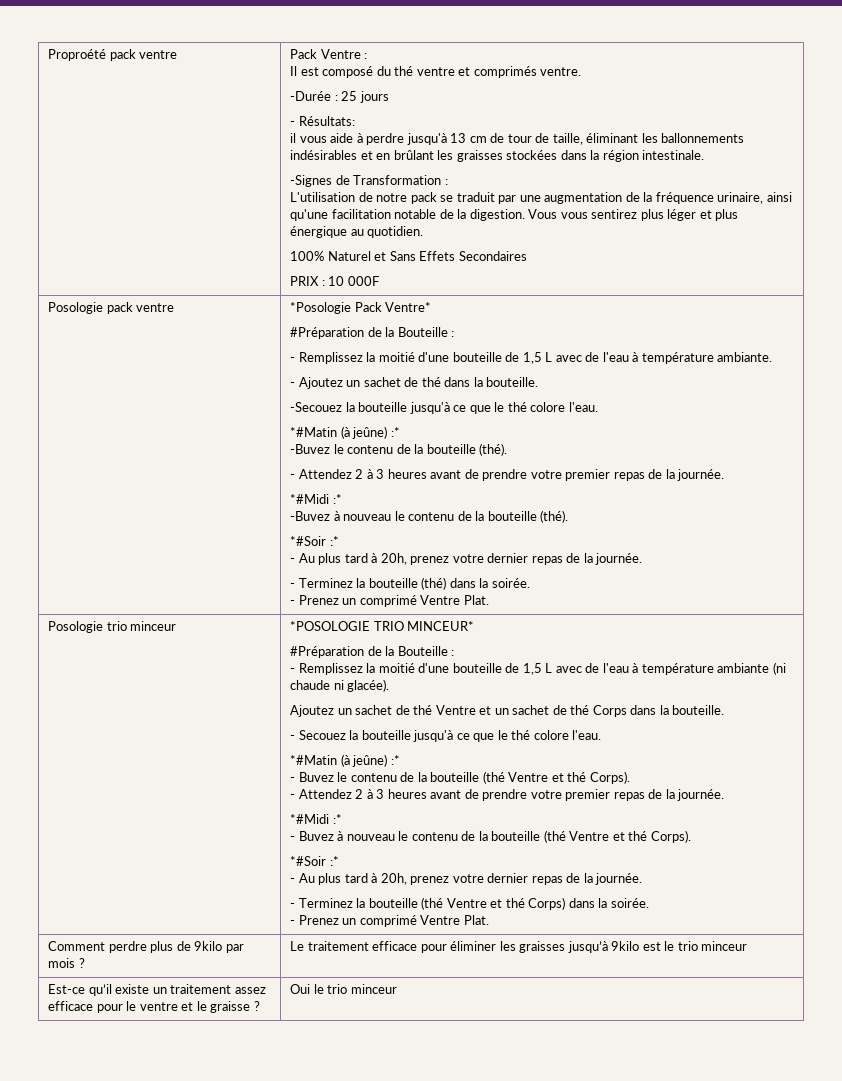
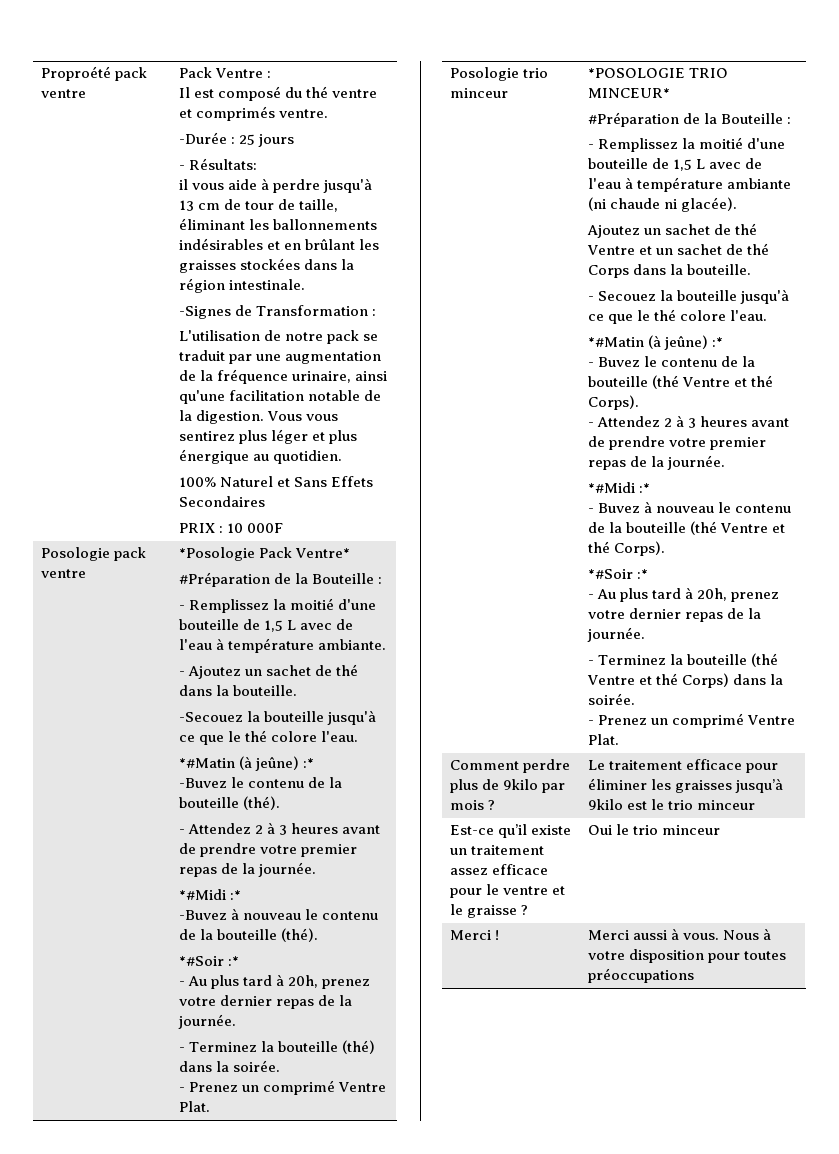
(397, 989) none -> [449,930,499,940] [587,928,771,940] [587,949,786,963] [587,968,694,983] // Merci ! | Merci aussi à vous. Nous à votre disposition pour toutes préoccupations

